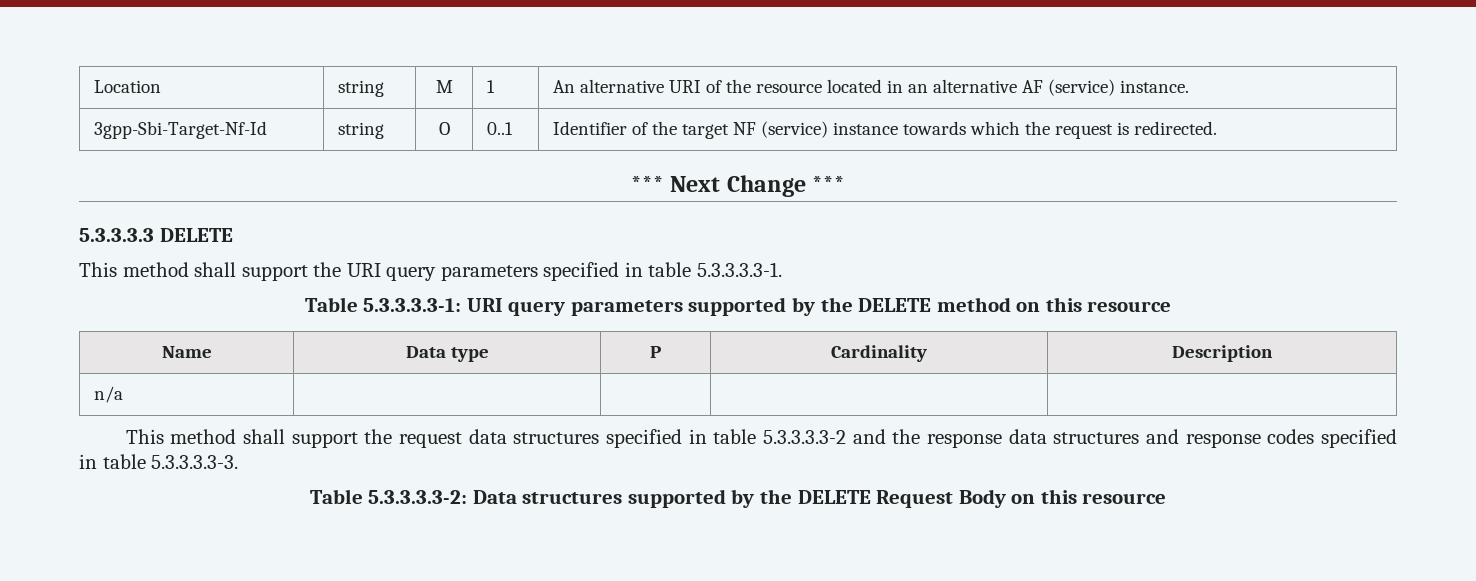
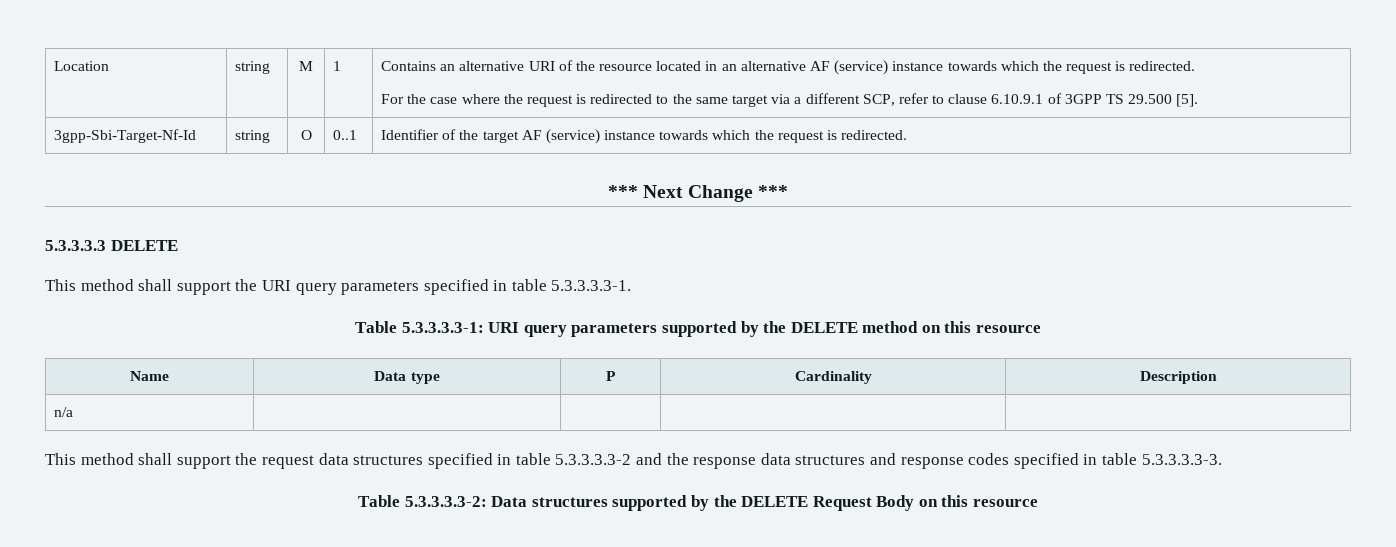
[552,80,575,93] An -> [380,61,456,71] Contains an
[1119,80,1189,93] instance. -> [892,61,1196,74] [380,93,1199,107] instance towards which the request is redirected. // For the case where the request is redirected to the same target via a different SCP, refer to clause 6.10.9.1 of 3GPP TS 29.500 [5].
[732,122,756,135] NF -> [521,130,542,140] AF

